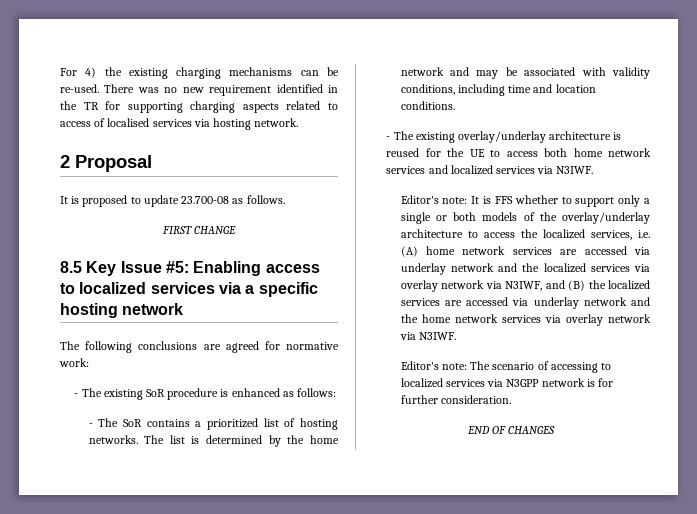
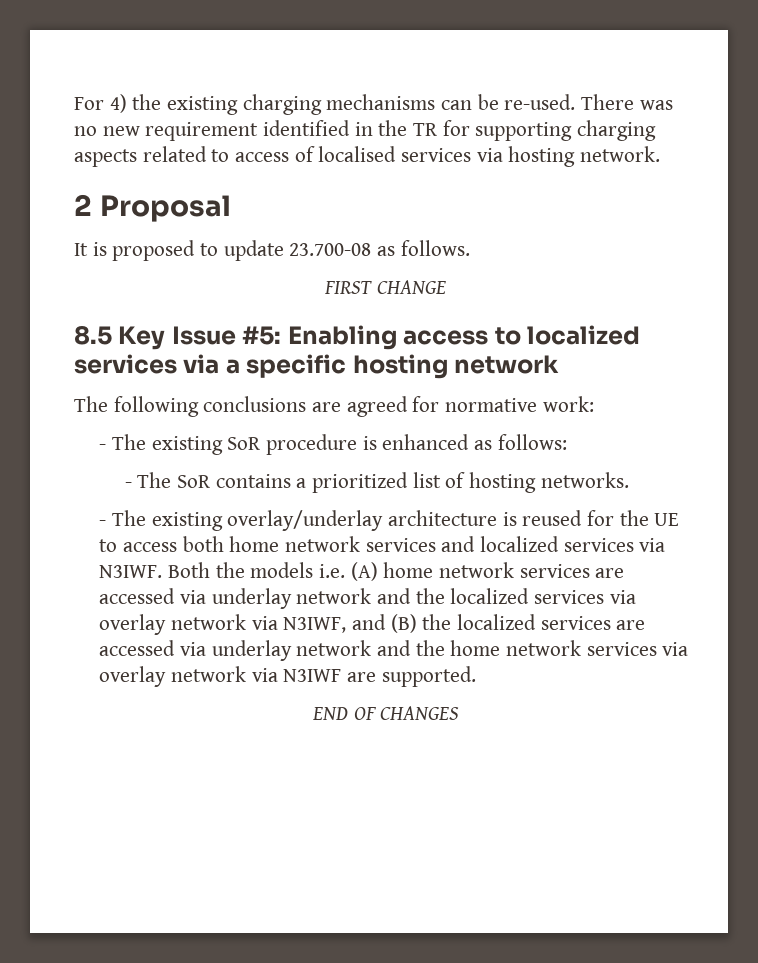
[144,435,339,447] [400,67,650,79] [400,84,596,96] [400,101,455,110] The list is determined by the home network and may be associated with validity conditions, including time and location conditions. -> (629, 480) none
[400,195,650,207] [400,212,650,224] [400,229,632,240] // Editor's note: It is FFS whether to support only a single or both models of the overlay/underlay architecture to access the localized services, -> [168,562,314,578] Both the models
[418,332,456,340] [400,361,612,373] [400,378,614,388] [400,395,511,404] N3IWF. // Editor's note: The scenario of accessing to localized services via N3GPP network is for further consideration. -> [283,666,476,687] N3IWF are supported.

